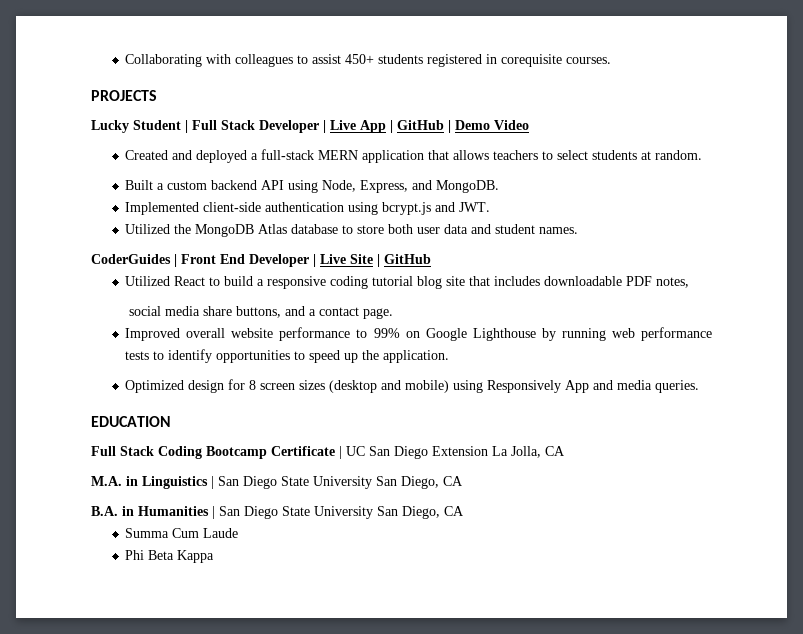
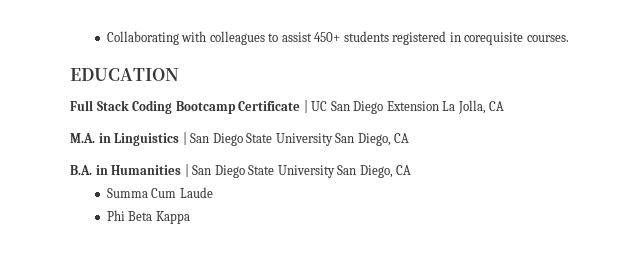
[91,90,157,101] [91,120,529,133] [125,149,703,163] [125,180,500,193] [125,202,491,215] [125,224,579,237] [91,254,431,267] [125,276,690,289] [128,306,393,319] [125,327,713,341] [125,349,450,363] [125,379,700,393] // PROJECTS // Lucky Student | Full Stack Developer | Live App | GitHub | Demo Video // Created and deployed a full-stack MERN application that allows teachers to select students at random. // Built a custom backend API using Node, Express, and MongoDB. // Implemented client-side authentication using bcrypt.js and JWT. // Utilized the MongoDB Atlas database to store both user data and student names. // CoderGuides | Front End Developer | Live Site | GitHub // Utilized React to build a responsive coding tutorial blog site that includes downloadable PDF notes, // social media share buttons, and a contact page. // Improved overall website performance to 99% on Google Lighthouse by running web performance tests to identify opportunities to speed up the application. // Optimized design for 8 screen sizes (desktop and mobile) using Responsively App and media queries. -> (569, 38) none

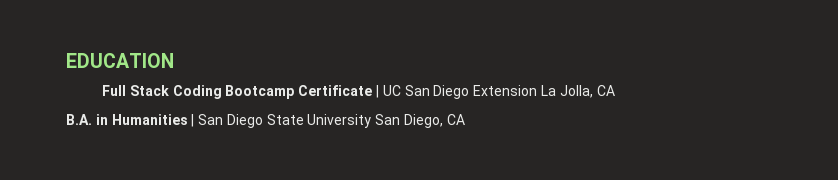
[106,31,569,45] Collaborating with colleagues to assist 450+ students registered in corequisite courses. // -> (66, 60) none
[70,132,410,146] // M.A. in Linguistics | San Diego State University San Diego, CA -> (615, 90) none
[106,187,213,198] [106,210,190,224] // Summa Cum Laude // Phi Beta Kappa -> (465, 119) none

